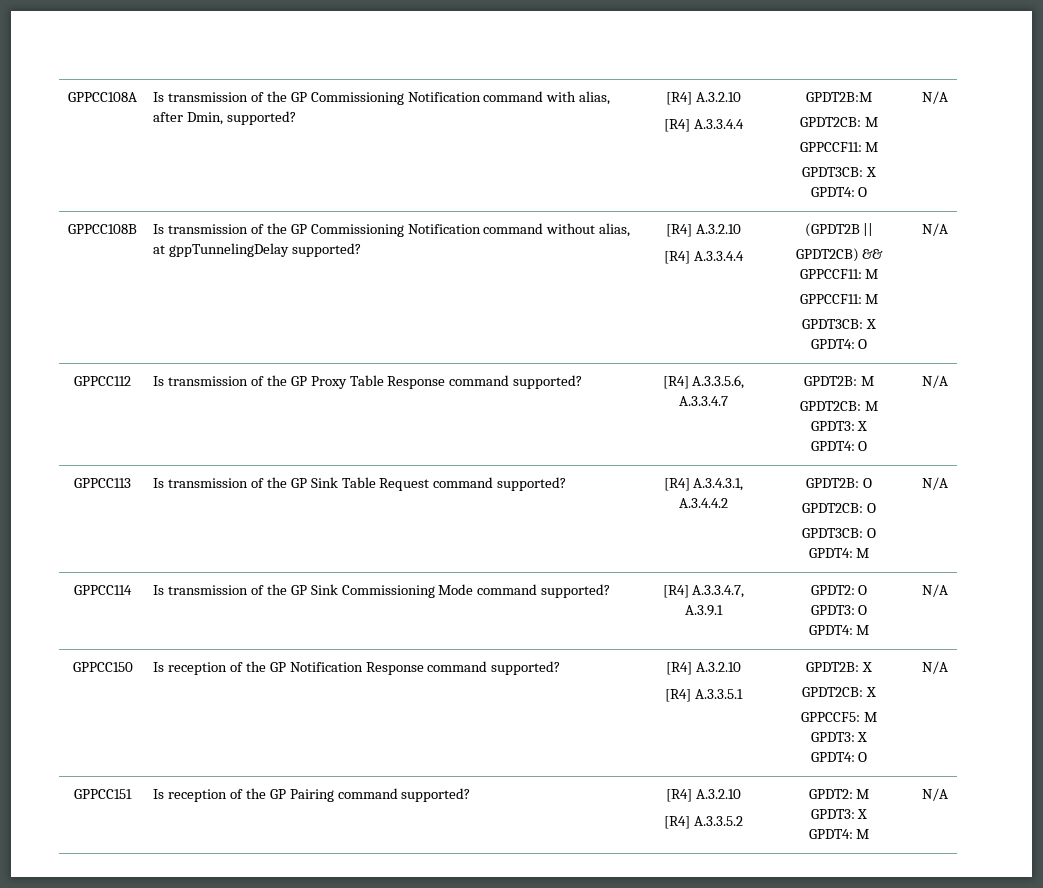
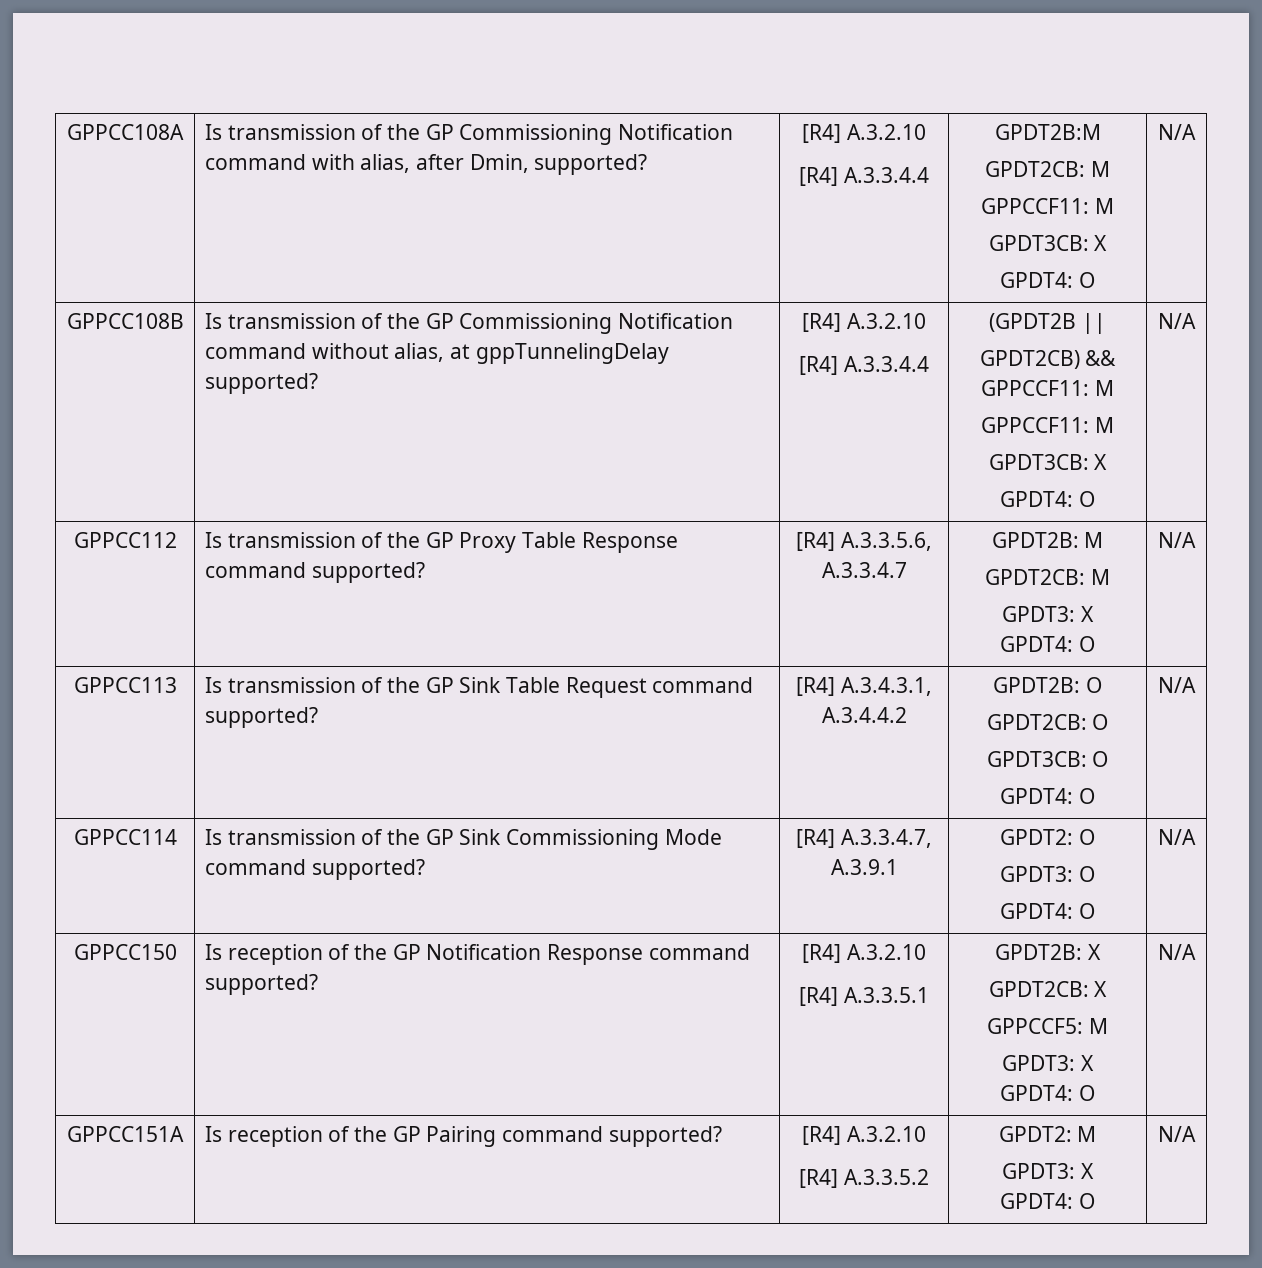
[856,548,870,558] M -> [1078,788,1095,804] O
[856,625,870,635] M -> [1078,903,1095,919] O
[74,789,132,799] GPPCC151 -> [67,1126,184,1142] GPPCC151A
[856,829,870,839] M -> [1078,1193,1095,1209] O

